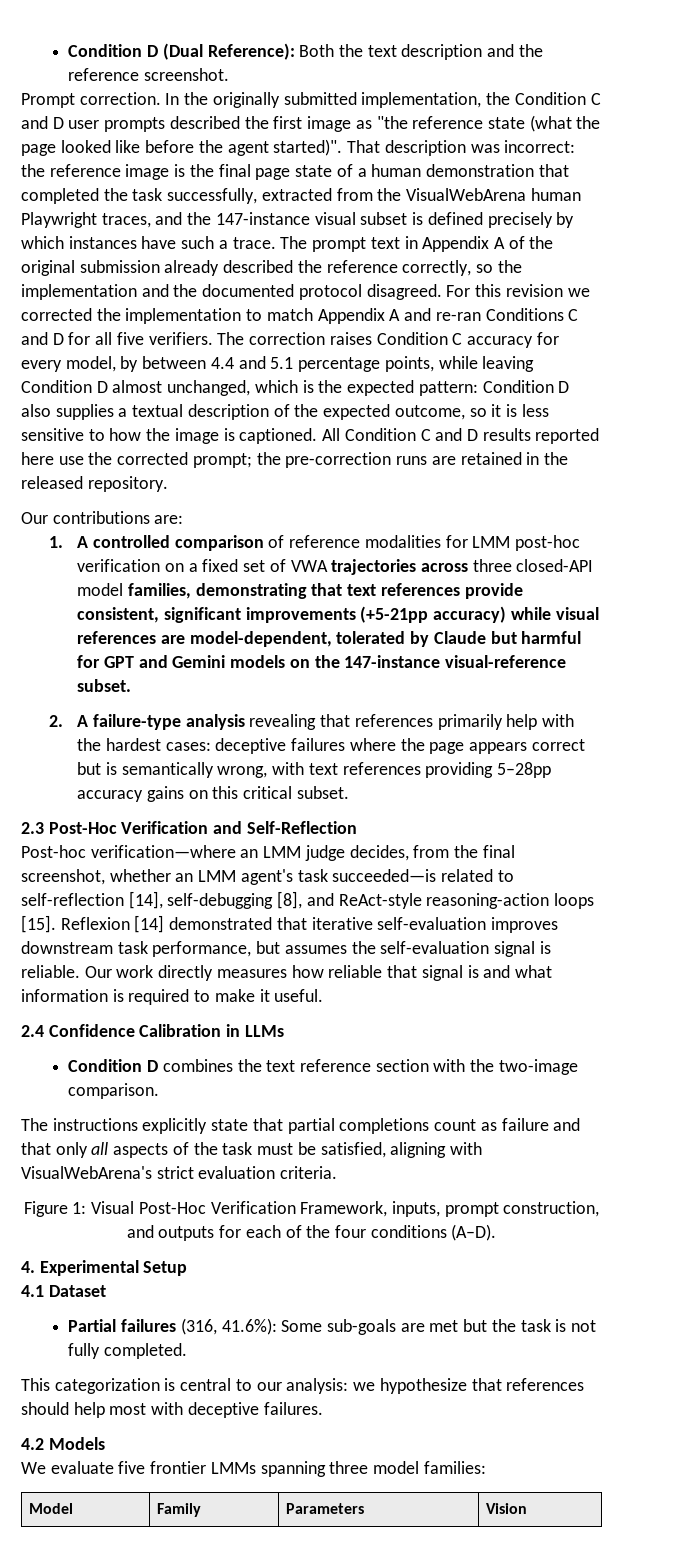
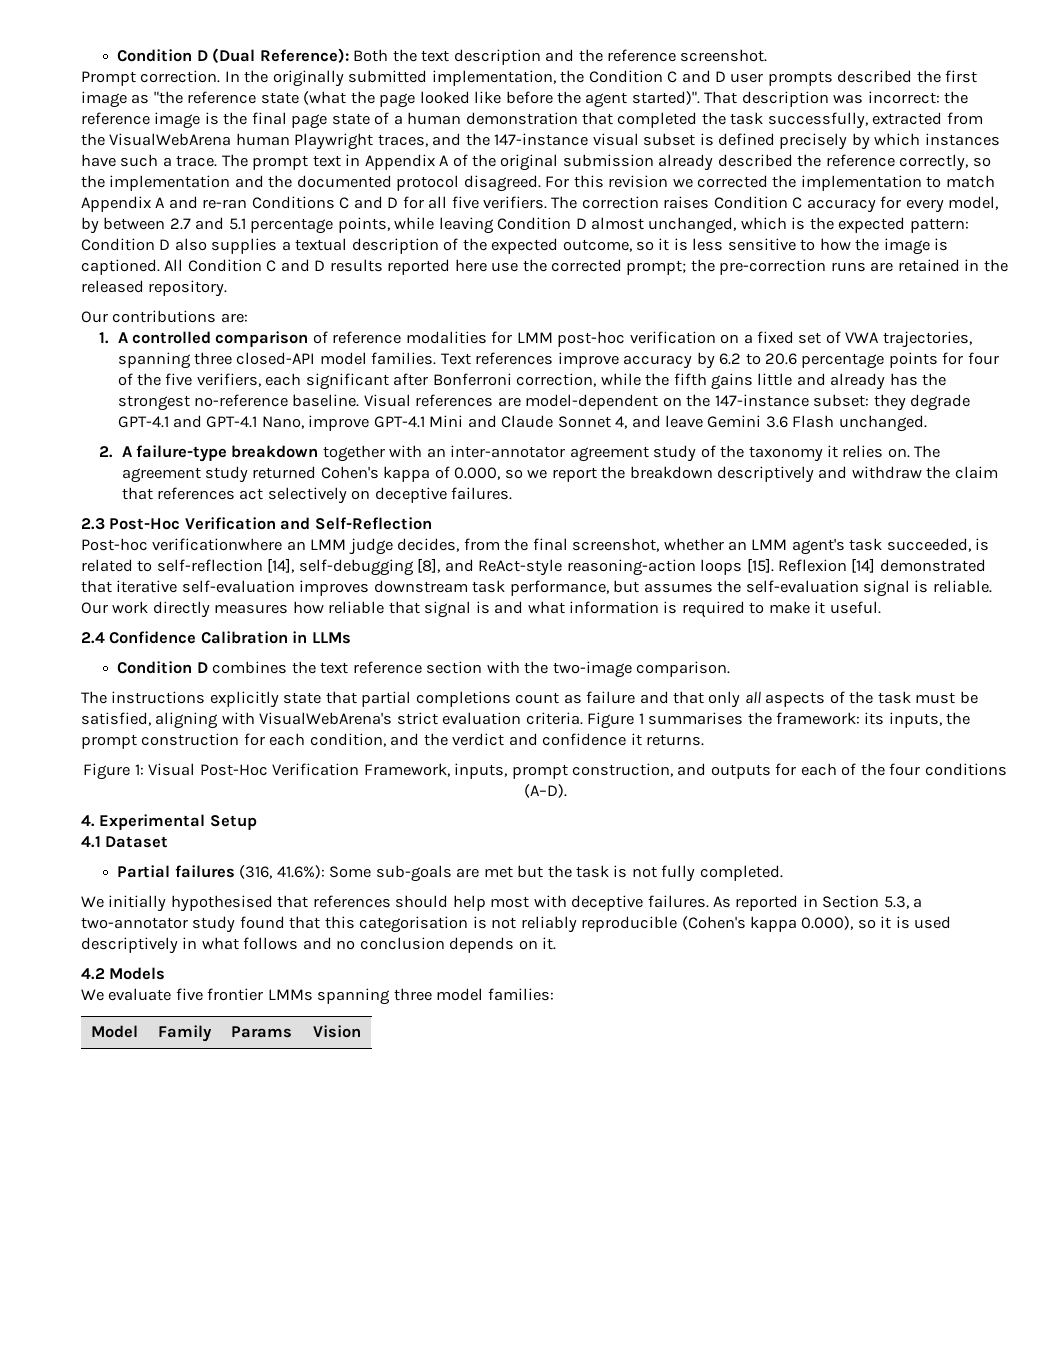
[210,357,234,369] 4.4 -> [169,218,191,230] 2.7
[331,559,468,575] trajectories across -> [882,331,972,348] [117,352,191,369] trajectories, spanning
[127,583,523,599] [77,606,599,623] [77,631,582,647] [77,655,566,668] [77,679,132,692] [49,714,574,730] [77,738,585,754] [77,762,551,778] [77,786,349,802] families, demonstrating that text references provide consistent, significant improvements (+5-21pp accuracy) while visual references are model-dependent, tolerated by Claude but harmful for GPT and Gemini models on the 147-instance visual-reference subset. // 2. A failure-type analysis revealing that references primarily help with the hardest cases: deceptive failures where the page appears correct but is semantically wrong, with text references providing 5–28pp accuracy gains on this critical subset. -> [371,352,999,369] [117,373,947,390] [117,394,970,411] [117,415,927,432] [99,445,941,462] [121,466,998,483] [121,487,513,504] families. Text references improve accuracy by 6.2 to 20.6 percentage points for four of the five verifiers, each significant after Bonferroni correction, while the fifth gains little and already has the strongest no-reference baseline. Visual references are model-dependent on the 147-instance subset: they degrade GPT-4.1 and GPT-4.1 Nano, improve GPT-4.1 Mini and Claude Sonnet 4, and leave Gemini 3.6 Flash unchanged. // 2. A failure-type breakdown together with an inter-annotator agreement study of the taxonomy it relies on. The agreement study returned Cohen's kappa of 0.000, so we report the breakdown descriptively and withdraw the claim that references act selectively on deceptive failures.
[90,845,236,858] verification—where -> [152,538,283,551] verificationwhere
[332,869,437,882] succeeded—is -> [886,538,990,552] succeeded, is
(338, 1172) none -> [587,712,971,729] [81,733,705,749] Figure 1 summarises the framework: its inputs, the prompt construction for each condition, and the verdict and confidence it returns.
[21,1378,467,1394] This categorization is central to our analysis: we hypothesize -> [81,895,273,912] We initially hypothesised
(323, 1408) none -> [713,895,923,911] [81,916,952,933] [81,937,557,954] As reported in Section 5.3, a two-annotator study found that this categorisation is not reliably reproducible (Cohen's kappa 0.000), so it is used descriptively in what follows and no conclusion depends on it.
[286,1503,365,1514] Parameters -> [230,1026,292,1038] Params

